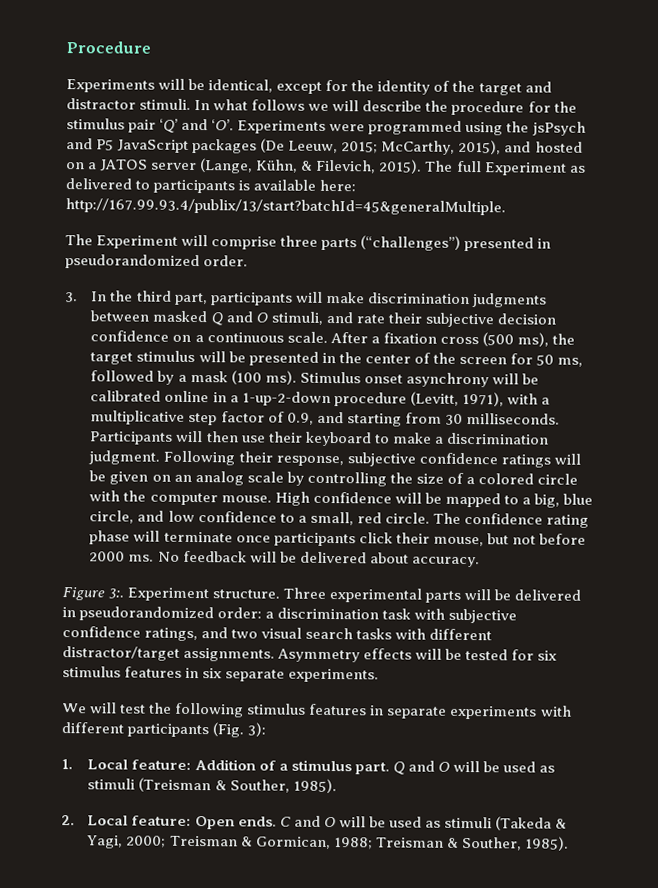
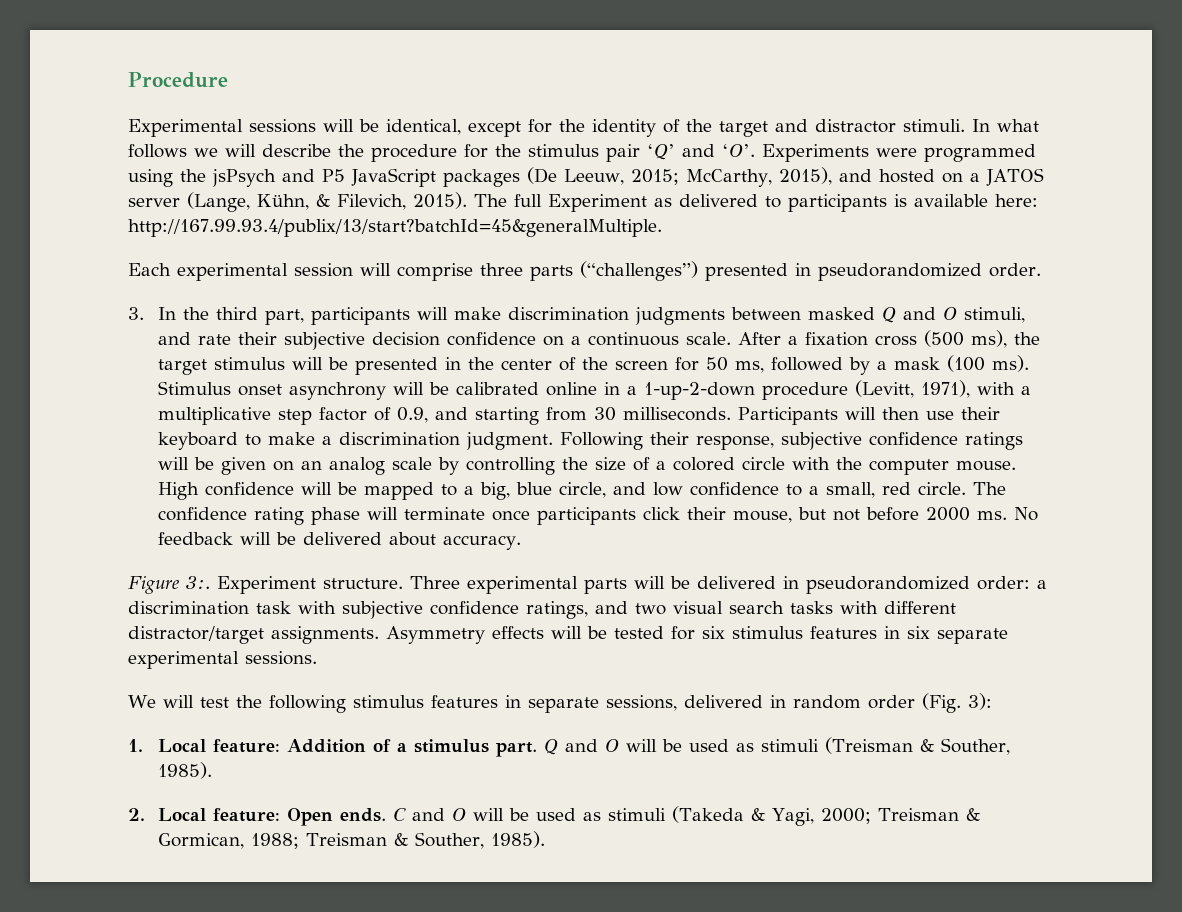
[66,79,155,93] Experiments -> [128,119,316,137] Experimental sessions
[65,234,179,249] The Experiment -> [128,263,353,281] Each experimental session
[288,668,380,683] experiments. -> [128,651,317,669] experimental sessions.
[449,705,572,720] [61,722,210,738] experiments with different participants -> [605,695,915,711] sessions, delivered in random order

